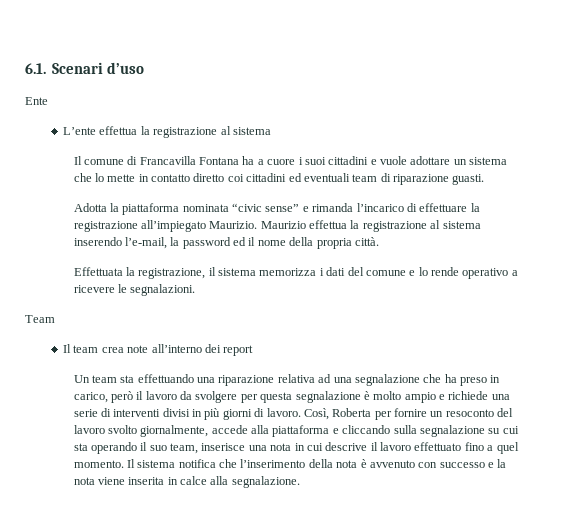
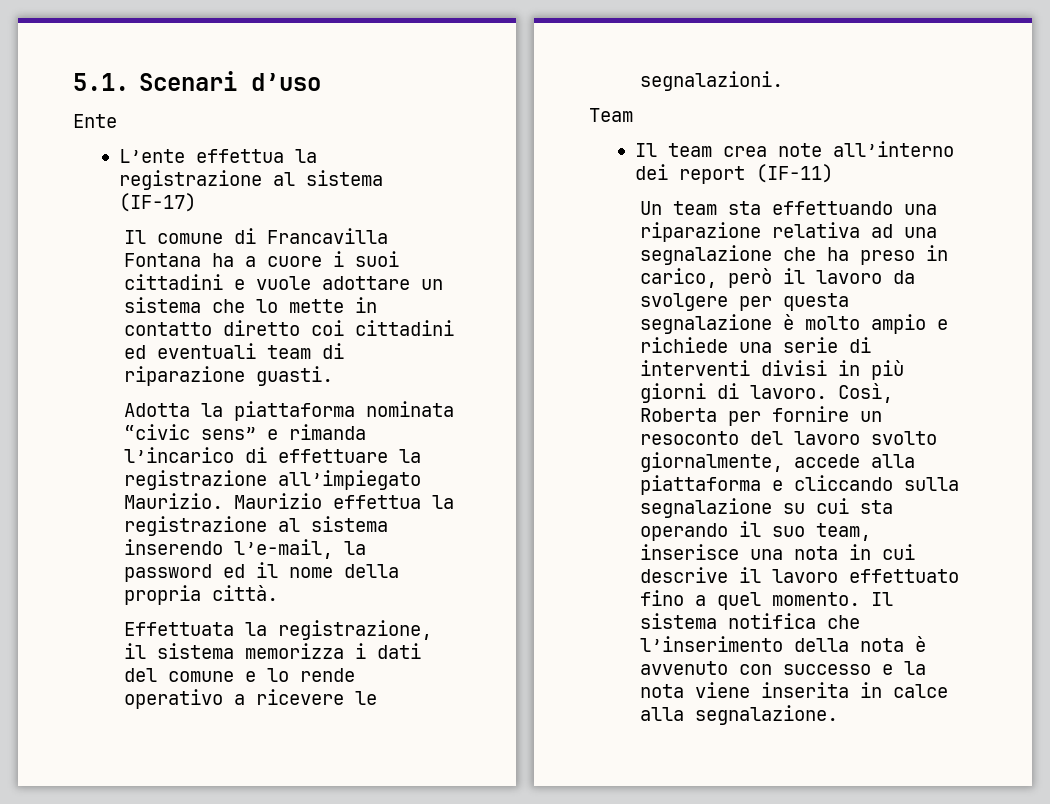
[25,63,46,74] 6.1. -> [73,73,129,91] 5.1.
(271, 131) none -> [119,193,197,212] (IF-17)
[265,204,300,212] sense” -> [201,427,257,440] sens”
(254, 350) none -> [756,164,834,183] (IF-11)

